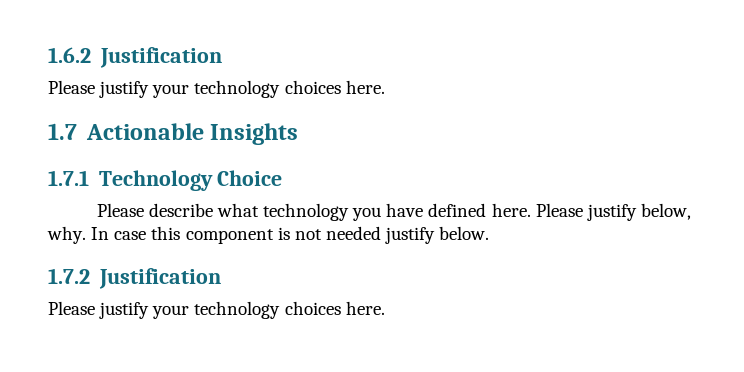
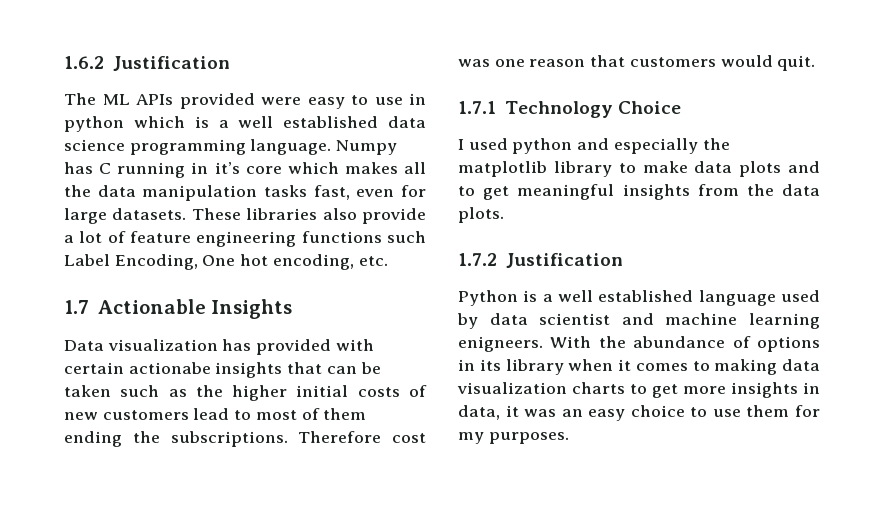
[48,80,385,98] [48,123,298,145] [48,170,283,191] [96,203,691,221] [47,226,490,244] [48,268,221,289] [48,301,385,319] Please justify your technology choices here. // 1.7 Actionable Insights // 1.7.1 Technology Choice // Please describe what technology you have defined here. Please justify below, why. In case this component is not needed justify below. // 1.7.2 Justification // Please justify your technology choices here. -> [64,93,426,109] [64,116,426,132] [64,139,398,155] [64,162,426,178] [64,185,426,201] [64,208,426,224] [64,231,427,247] [64,254,388,270] [64,299,293,319] [64,339,374,355] [64,362,381,378] [64,385,427,401] [64,408,367,420] [64,431,426,447] [458,55,816,71] [458,101,681,118] [458,138,730,154] [458,161,820,177] [458,184,820,200] [458,207,504,223] [458,253,623,268] [458,290,820,306] [457,313,820,329] [458,336,820,352] [458,359,820,375] [457,382,820,398] [458,405,820,421] [458,432,569,444] The ML APIs provided were easy to use in python which is a well established data science programming language. Numpy has C running in it’s core which makes all the data manipulation tasks fast, even for large datasets. These libraries also provide a lot of feature engineering functions such Label Encoding, One hot encoding, etc. // 1.7 Actionable Insights // Data visualization has provided with certain actionabe insights that can be taken such as the higher initial costs of new customers lead to most of them ending the subscriptions. Therefore cost was one reason that customers would quit. // 1.7.1 Technology Choice // I used python and especially the matplotlib library to make data plots and to get meaningful insights from the data plots. // 1.7.2 Justification // Python is a well established language used by data scientist and machine learning enigneers. With the abundance of options in its library when it comes to making data visualization charts to get more insights in data, it was an easy choice to use them for my purposes.

